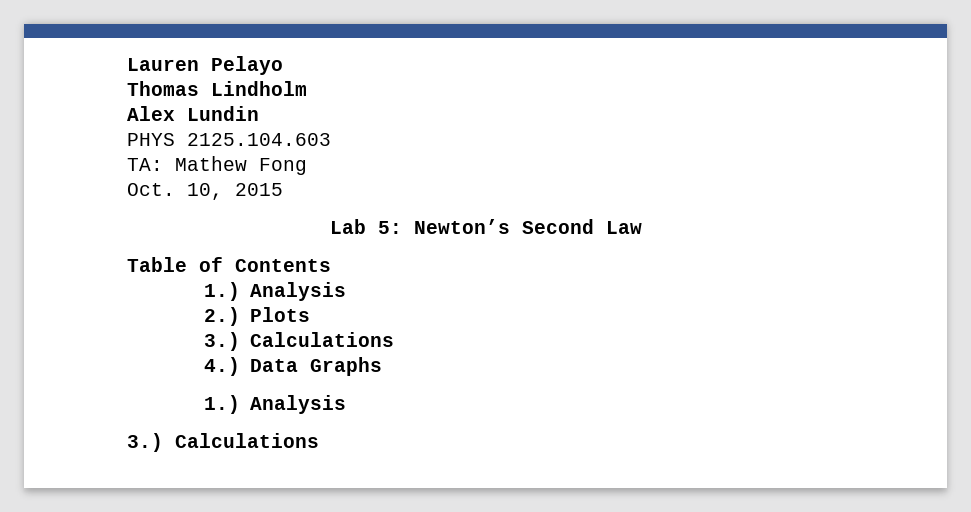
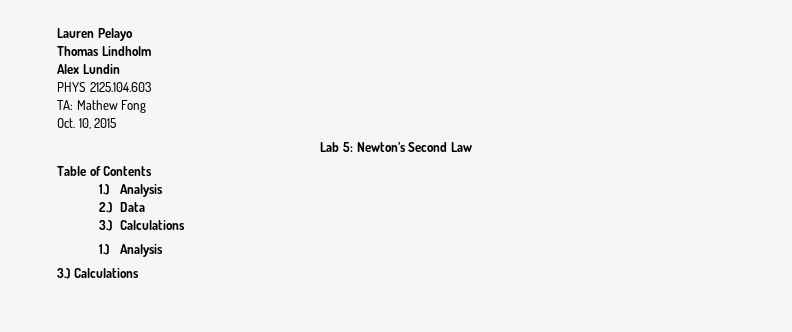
[250,307,311,322] [204,332,395,351] [204,357,383,376] Plots // 3.) Calculations // 4.) Data Graphs -> [120,202,146,212] [99,220,186,231] Data // 3.) Calculations

